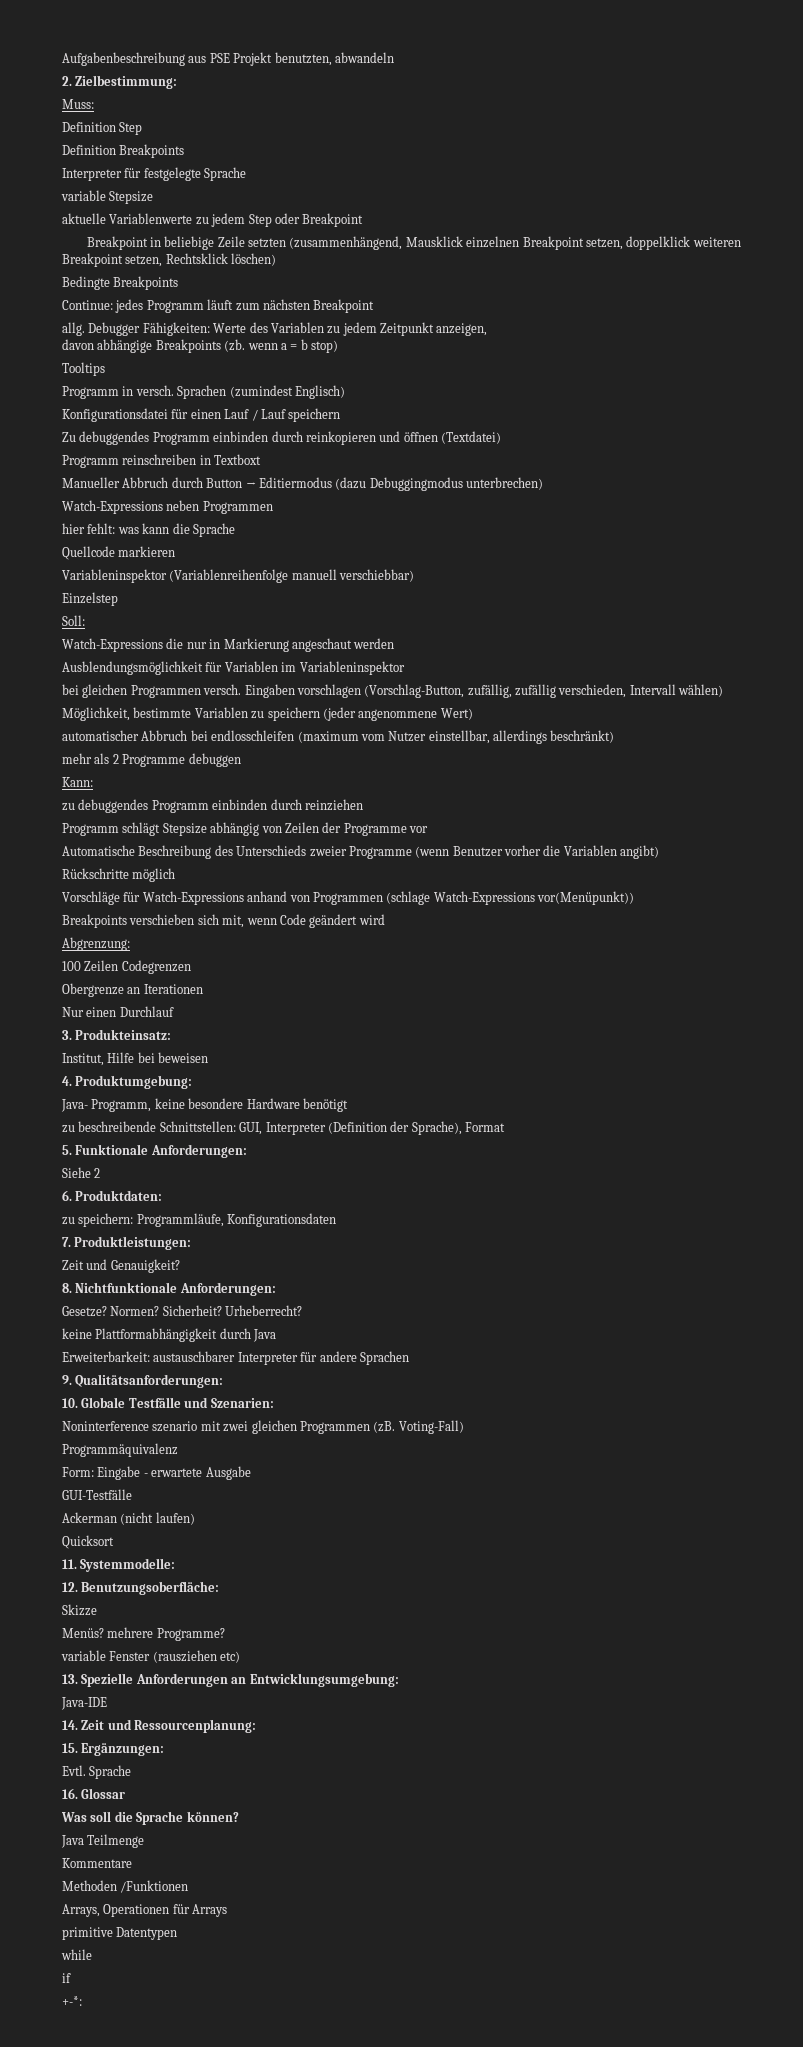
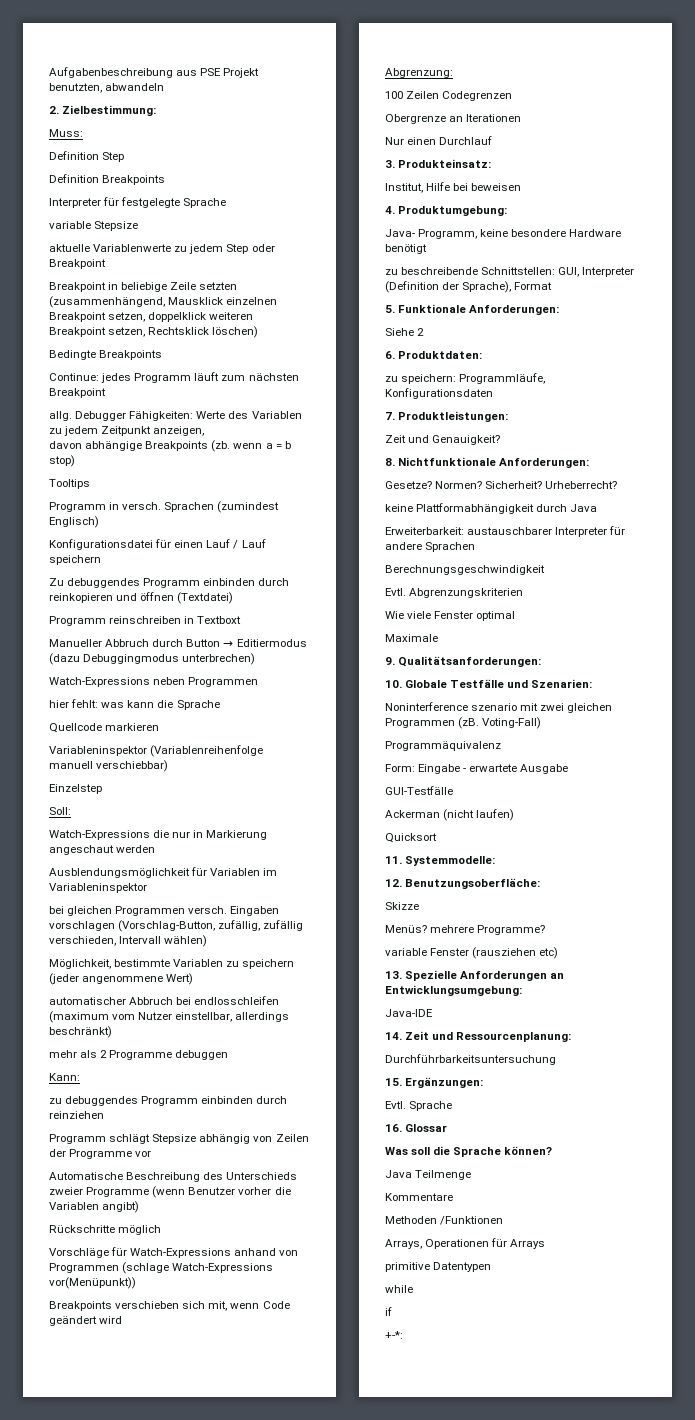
(409, 1358) none -> [385,565,545,575] [385,588,524,598] [385,611,516,621] [385,634,438,642] // Berechnungsgeschwindigkeit // Evtl. Abgrenzungskriterien // Wie viele Fenster optimal // Maximale
(257, 1726) none -> [385,1054,556,1065] // Durchführbarkeitsuntersuchung

